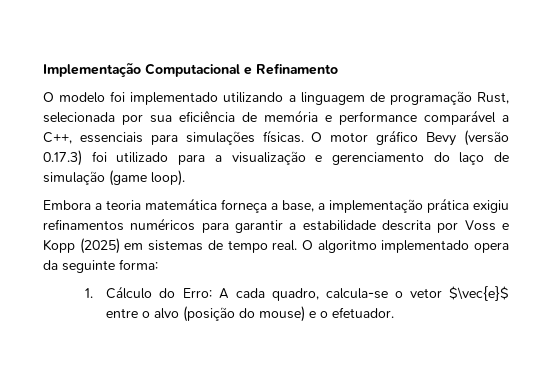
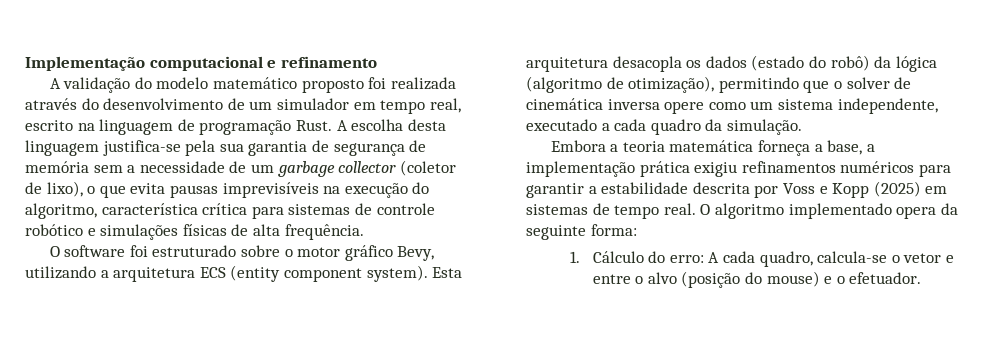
[145,63,338,77] [43,91,509,105] [43,110,509,125] [43,130,510,146] [43,150,509,166] [43,170,185,186] Computacional e Refinamento // O modelo foi implementado utilizando a linguagem de programação Rust, selecionada por sua eficiência de memória e performance comparável a C++, essenciais para simulações físicas. O motor gráfico Bevy (versão 0.17.3) foi utilizado para a visualização e gerenciamento do laço de simulação (game loop). -> [149,56,377,71] [49,77,456,93] [25,98,461,114] [25,119,446,135] [25,140,427,156] [25,160,456,177] [25,181,430,198] [25,203,435,219] [25,224,364,240] [49,245,435,261] [25,265,463,282] [526,55,937,72] [526,76,912,93] [526,98,938,114] [526,119,802,135] computacional e refinamento // A validação do modelo matemático proposto foi realizada através do desenvolvimento de um simulador em tempo real, escrito na linguagem de programação Rust. A escolha desta linguagem justifica-se pela sua garantia de segurança de memória sem a necessidade de um garbage collector (coletor de lixo), o que evita pausas imprevisíveis na execução do algoritmo, característica crítica para sistemas de controle robótico e simulações físicas de alta frequência. // O software foi estruturado sobre o motor gráfico Bevy, utilizando a arquitetura ECS (entity component system). Esta arquitetura desacopla os dados (estado do robô) da lógica (algoritmo de otimização), permitindo que o solver de cinemática inversa opere como um sistema independente, executado a cada quadro da simulação.
[182,288,212,298] Erro: -> [669,255,704,263] erro:
[448,286,509,301] $\vec{e}$ -> [945,255,954,263] e

